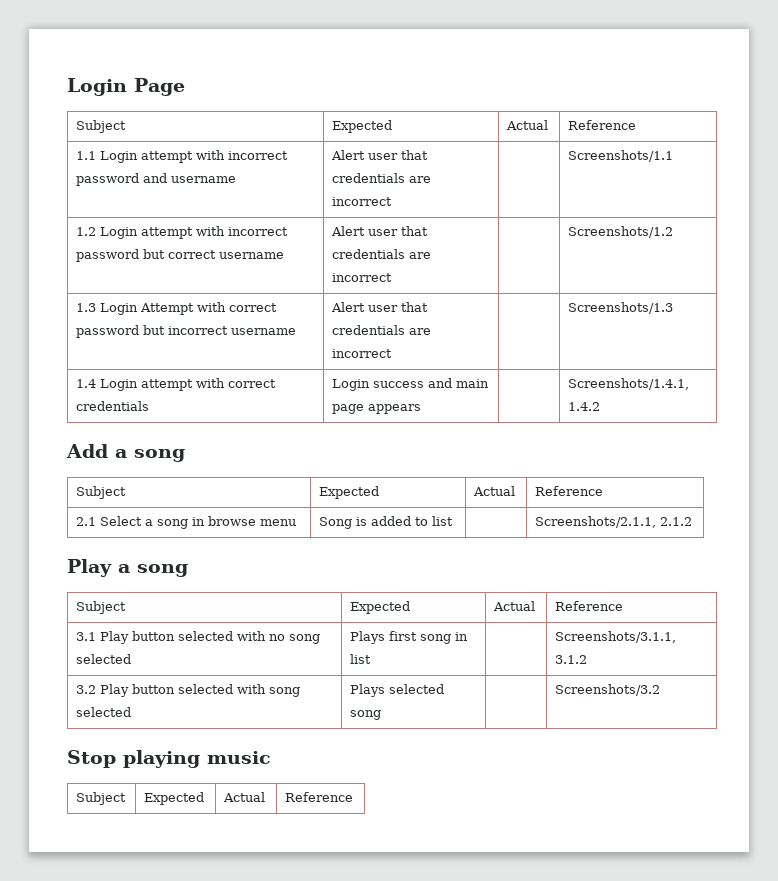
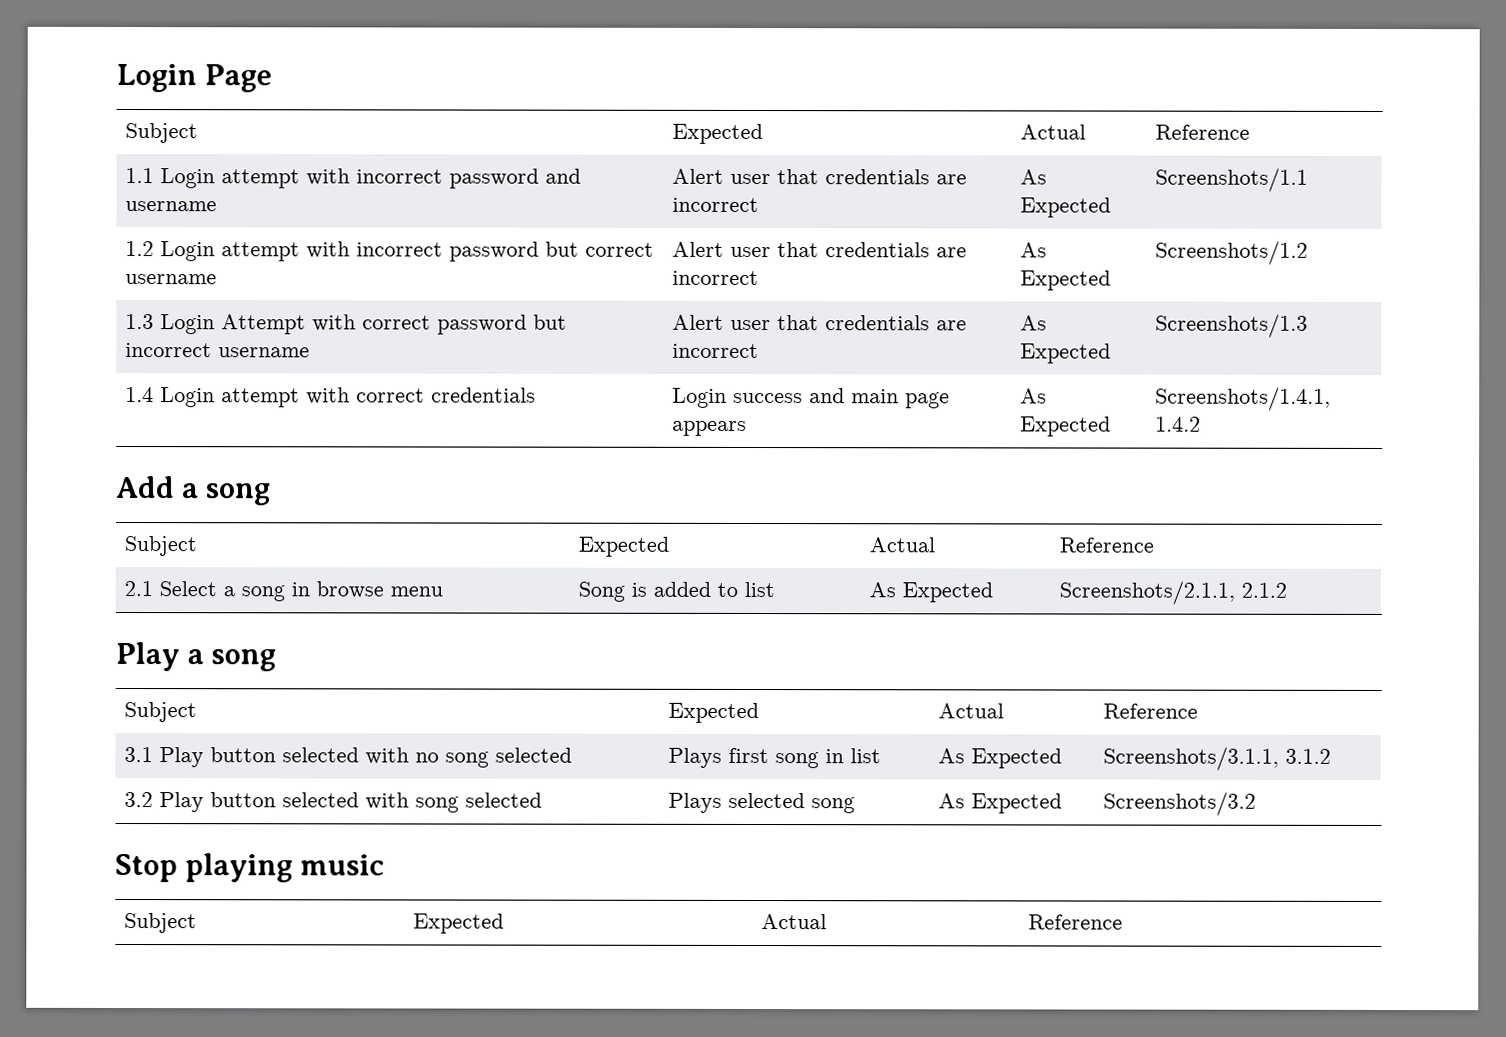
(393, 201) none -> [1019,169,1047,185] [1019,197,1111,218] As Expected
(393, 277) none -> [1019,242,1047,258] [1019,270,1111,291] As Expected
(393, 353) none -> [1019,315,1047,331] [1019,343,1111,364] As Expected
(422, 409) none -> [1019,388,1047,404] [1019,416,1111,437] As Expected
(454, 521) none -> [868,582,993,603] As Expected
(372, 659) none -> [937,748,1062,769] As Expected
(382, 715) none -> [937,793,1062,814] As Expected

